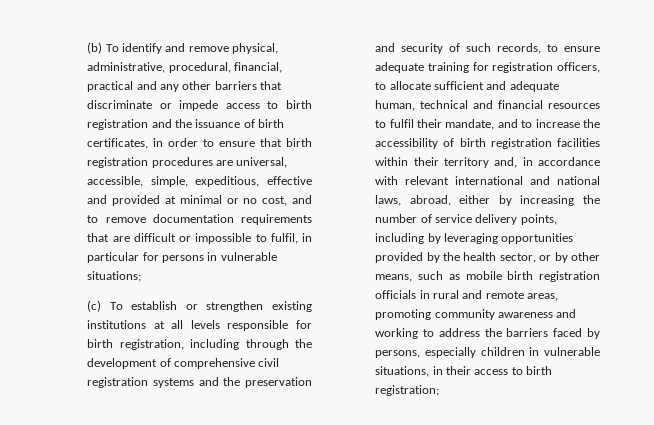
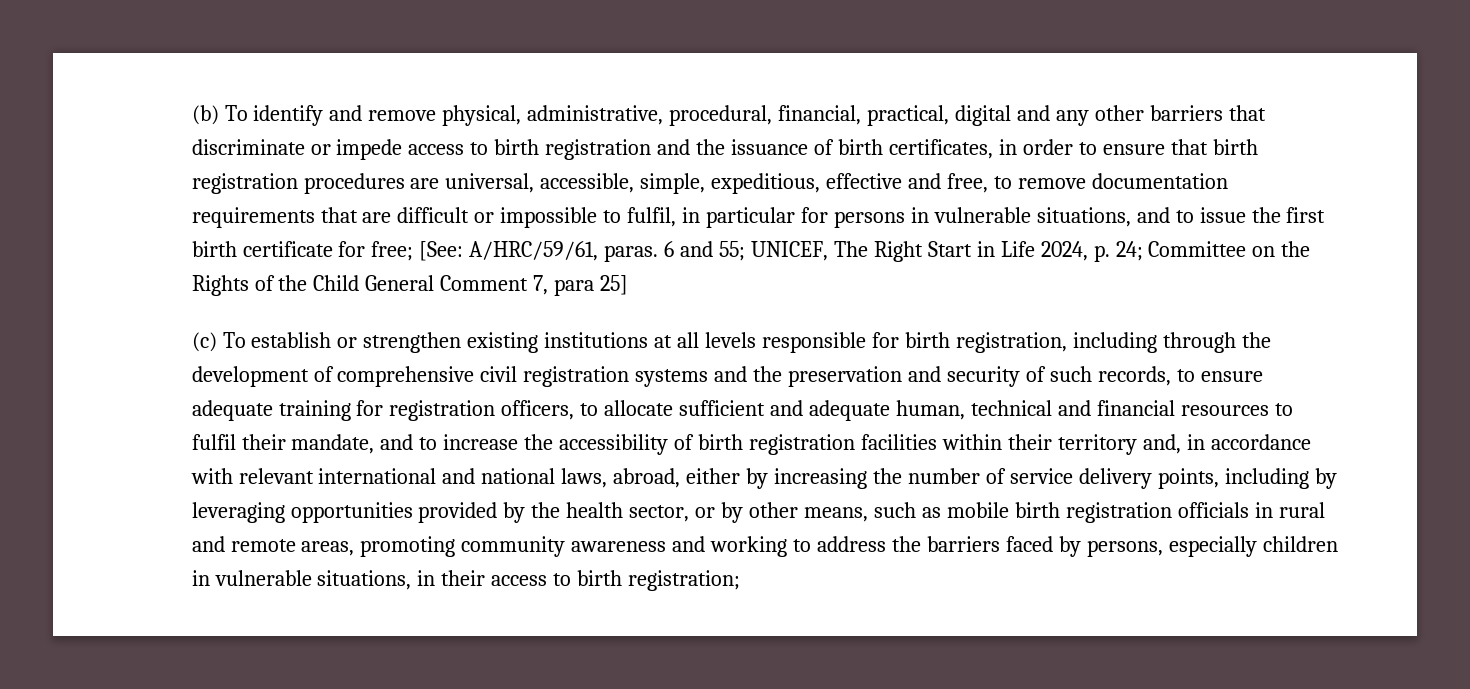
[87,81,134,92] practical -> [867,105,1012,126] practical, digital
[112,195,312,206] provided at minimal or no cost, and -> [947,173,989,193] free,
[87,271,142,282] situations; -> [1036,207,1326,227] [191,241,1311,262] [191,275,629,296] situations, and to issue the first birth certificate for free; [See: A/HRC/59/61, paras. 6 and 55; UNICEF, The Right Start in Life 2024, p. 24; Committee on the Rights of the Child General Comment 7, para 25]

